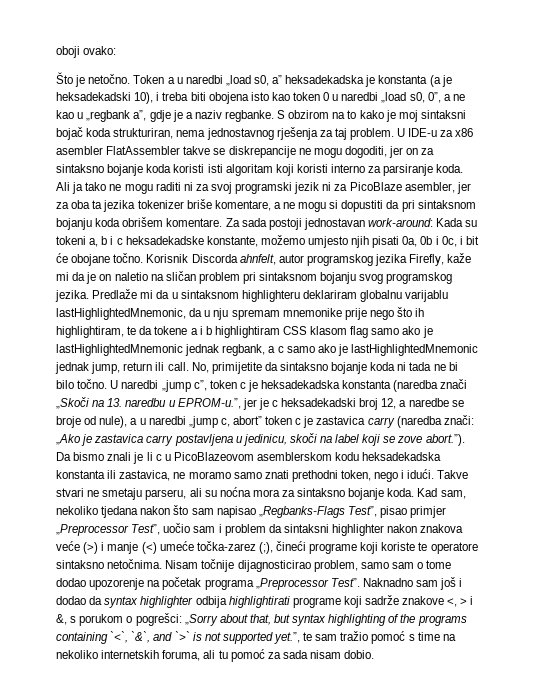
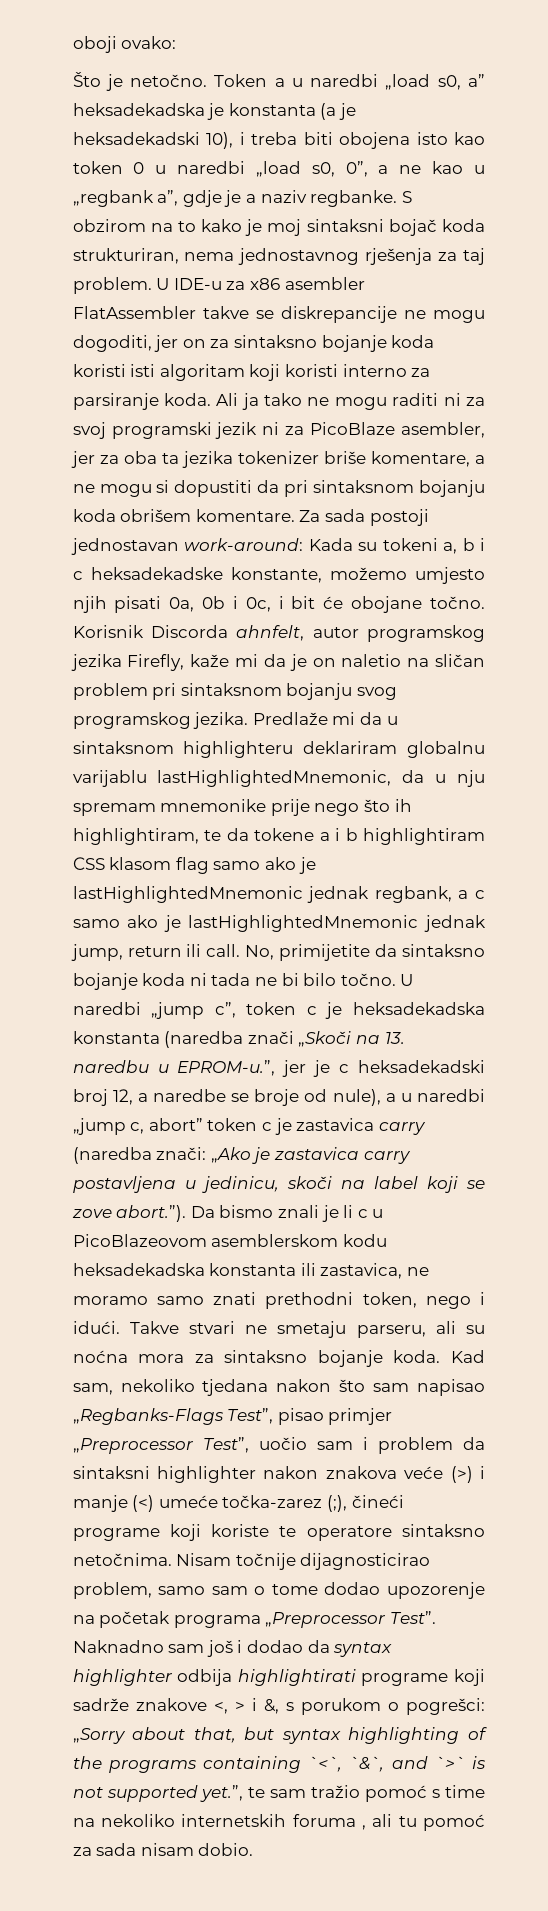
[162,650,201,661] foruma, -> [292,1814,366,1830] foruma ,

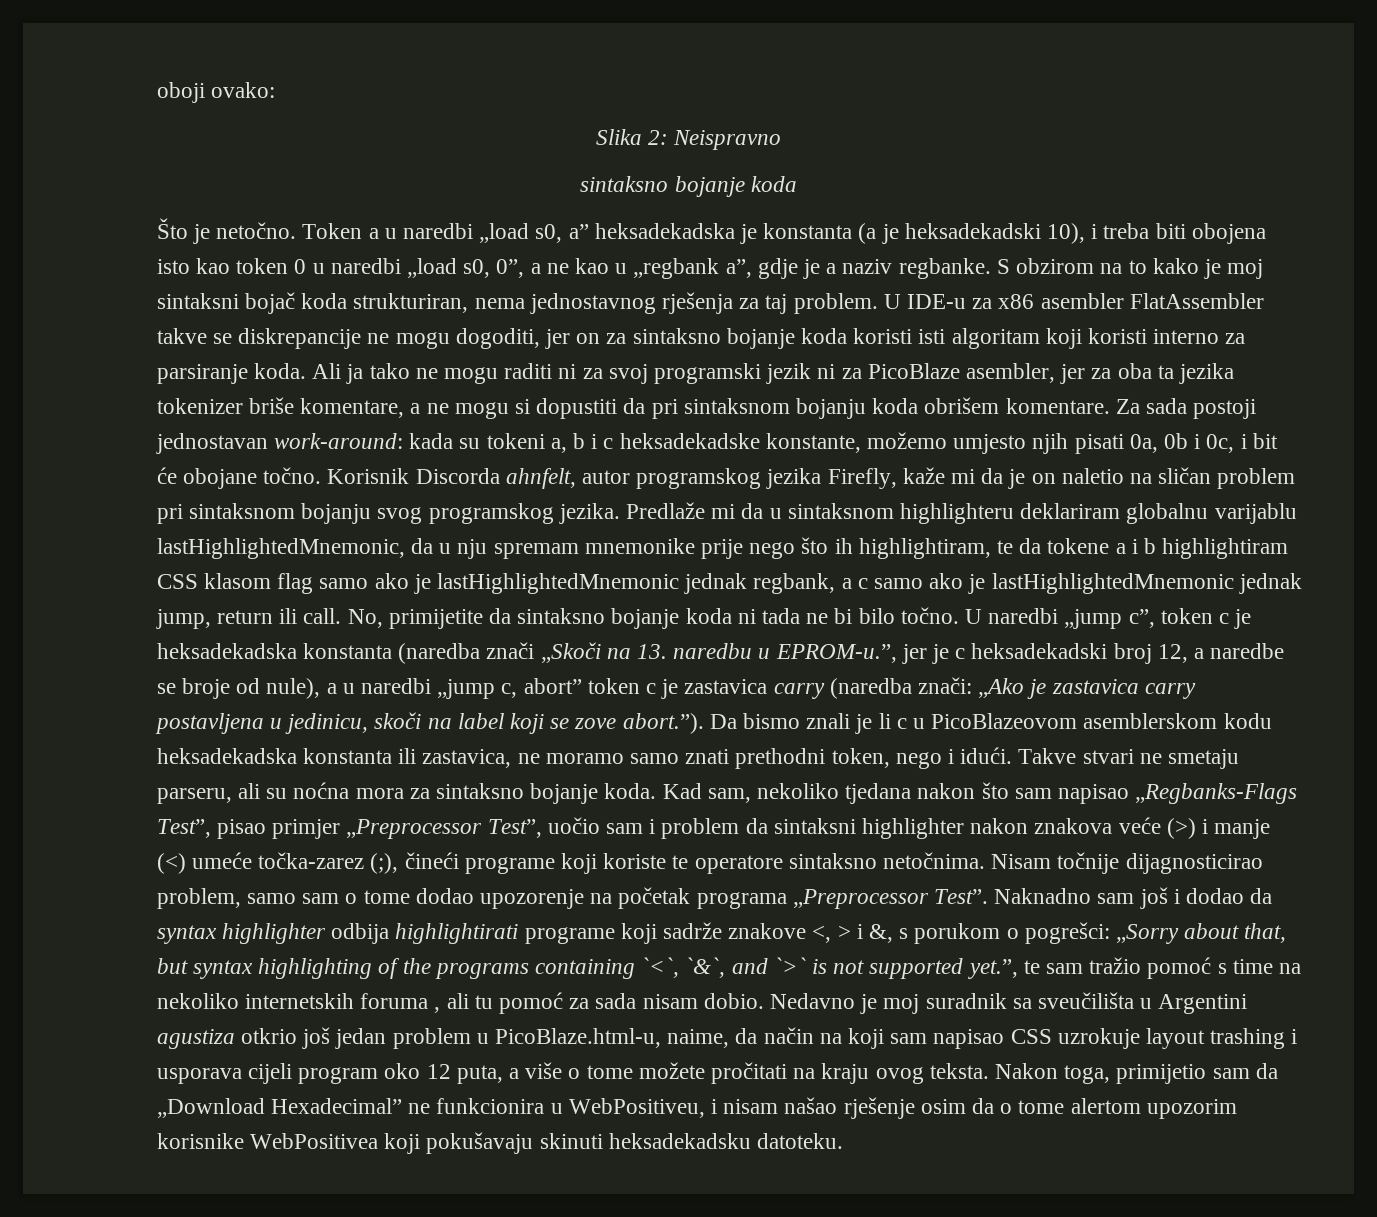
(177, 42) none -> [595,129,782,150] [580,176,797,197] // Slika 2: Neispravno // sintaksno bojanje koda
[308,538,353,551] Kada -> [409,433,454,449] kada
(254, 1849) none -> [770,992,1248,1014] [156,1027,1298,1049] [156,1062,1278,1084] [156,1097,1237,1119] [156,1132,843,1154] Nedavno je moj suradnik sa sveučilišta u Argentini agustiza otkrio još jedan problem u PicoBlaze.html-u, naime, da način na koji sam napisao CSS uzrokuje layout trashing i usporava cijeli program oko 12 puta, a više o tome možete pročitati na kraju ovog teksta. Nakon toga, primijetio sam da „Download Hexadecimal” ne funkcionira u WebPositiveu, i nisam našao rješenje osim da o tome alertom upozorim korisnike WebPositivea koji pokušavaju skinuti heksadekadsku datoteku.

